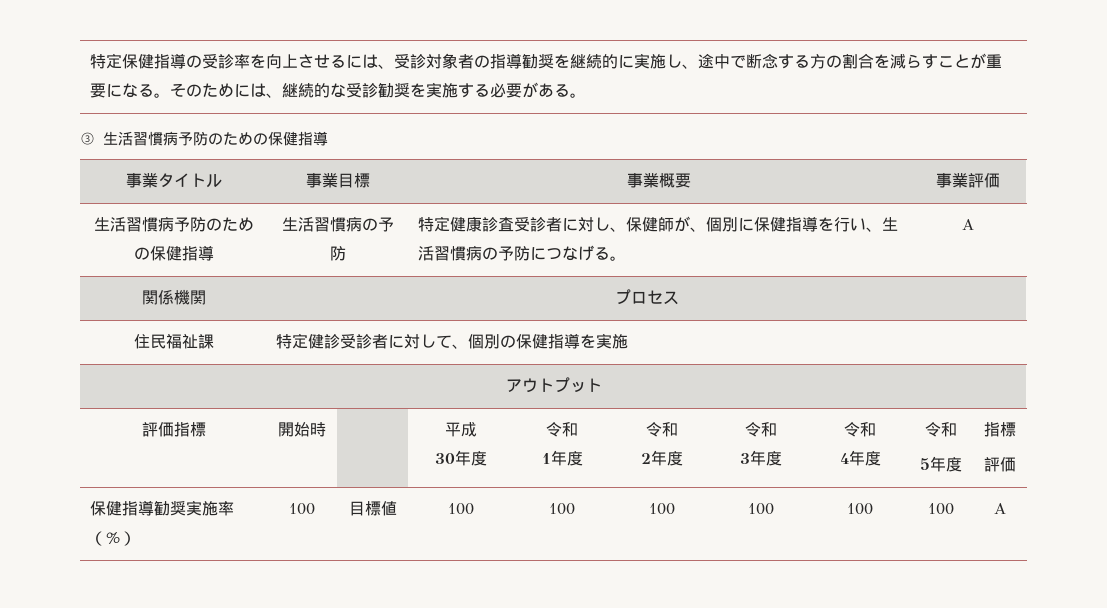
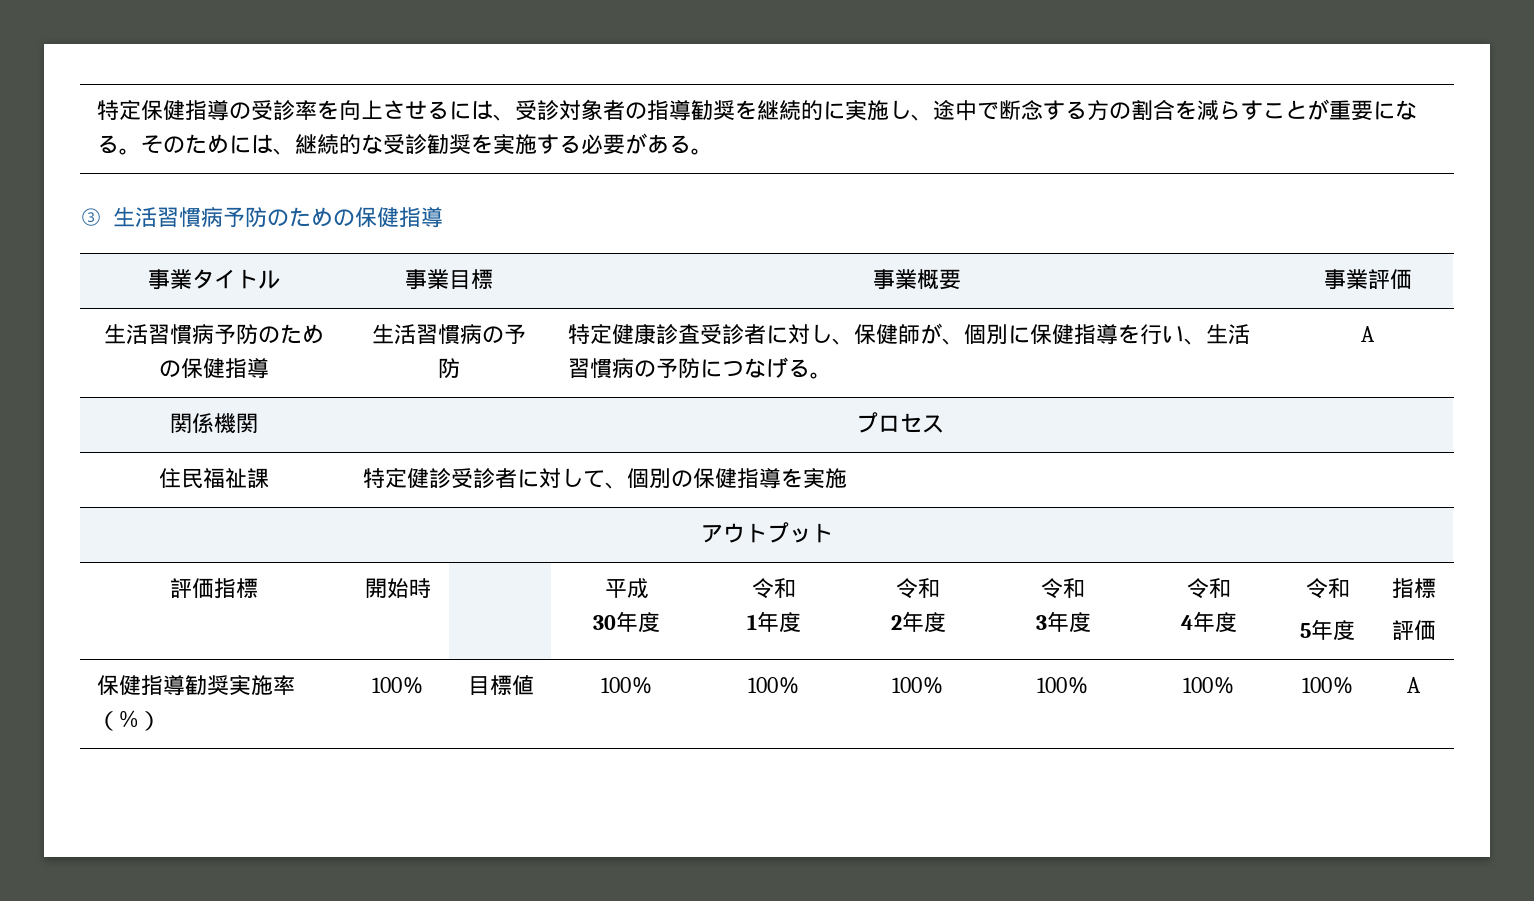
(315, 509) none -> [402,677,424,694] ％
[549,503,575,515] [648,503,675,515] [748,503,774,515] [847,503,873,515] [928,503,954,515] | 100 | 100 | 100 | 100 | 100 -> [630,677,653,694] [747,677,800,694] [892,677,944,694] [1037,677,1089,694] [1182,677,1235,694] [1301,677,1354,694] ％ | 100％ | 100％ | 100％ | 100％ | 100％

